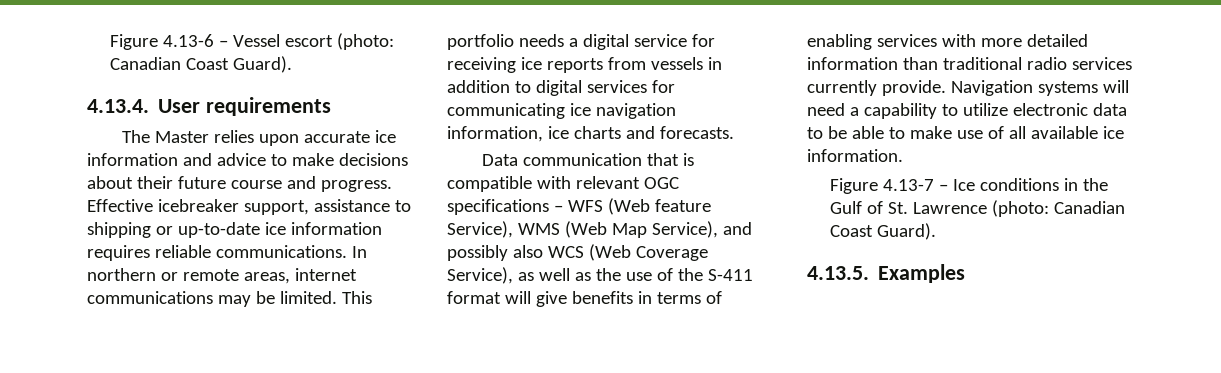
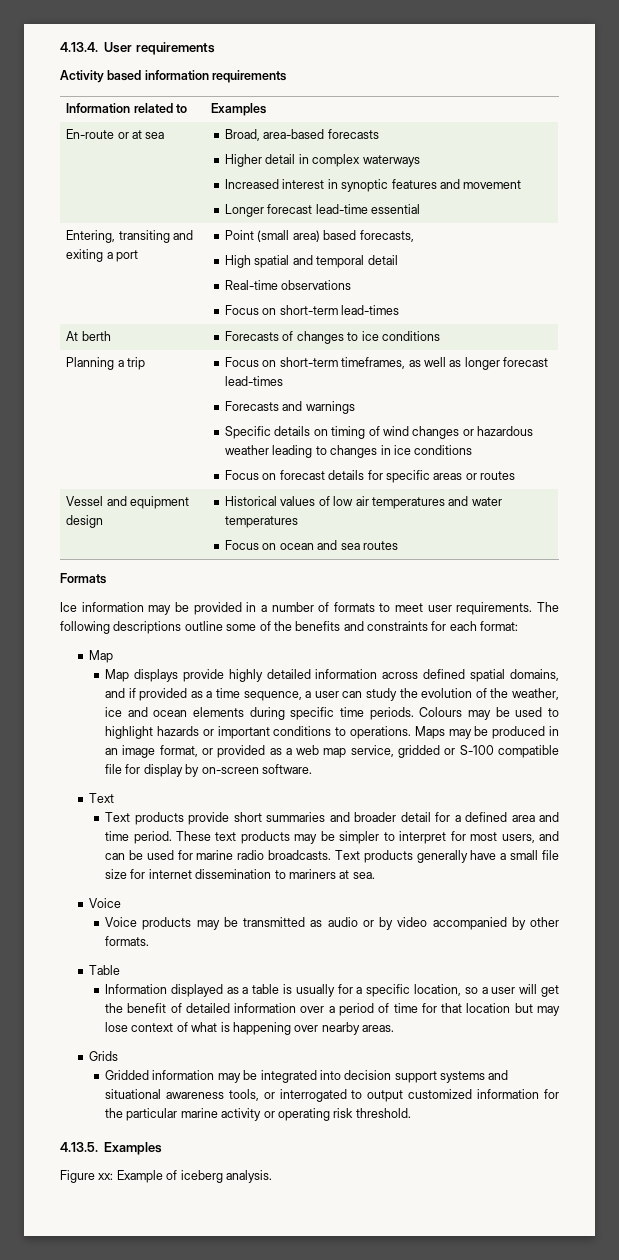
[109,33,394,50] [109,56,292,73] [87,97,332,116] [122,130,397,146] [87,153,408,166] [87,176,392,192] [87,199,411,215] [87,222,382,238] [87,245,367,261] [87,268,357,284] [87,291,372,307] [447,34,715,50] [447,57,722,73] [447,80,675,96] [447,103,676,119] [447,126,734,142] [482,153,695,166] [447,176,679,192] [447,198,711,215] [447,221,752,238] [447,244,708,261] [447,267,753,284] [447,291,722,307] [807,34,1088,50] [807,57,1132,70] [807,80,1129,96] [807,103,1127,119] [807,126,1124,139] [807,149,903,162] [829,178,1108,194] [829,200,1125,217] [829,223,936,240] [807,264,966,283] Figure 4.13-6 – Vessel escort (photo: Canadian Coast Guard). // 4.13.4. User requirements // The Master relies upon accurate ice information and advice to make decisions about their future course and progress. Effective icebreaker support, assistance to shipping or up-to-date ice information requires reliable communications. In northern or remote areas, internet communications may be limited. This portfolio needs a digital service for receiving ice reports from vessels in addition to digital services for communicating ice navigation information, ice charts and forecasts. // Data communication that is compatible with relevant OGC specifications – WFS (Web feature Service), WMS (Web Map Service), and possibly also WCS (Web Coverage Service), as well as the use of the S-411 format will give benefits in terms of enabling services with more detailed information than traditional radio services currently provide. Navigation systems will need a capability to utilize electronic data to be able to make use of all available ice information. // Figure 4.13-7 – Ice conditions in the Gulf of St. Lawrence (photo: Canadian Coast Guard). // 4.13.5. Examples -> [60,42,215,55] [60,70,287,83] [66,103,188,113] [211,103,267,116] [66,129,165,139] [225,129,379,141] [225,154,420,167] [225,179,522,192] [225,204,421,217] [66,230,194,243] [66,249,139,262] [225,230,414,242] [225,255,398,268] [225,280,352,290] [225,305,400,315] [66,331,111,341] [225,331,440,344] [66,357,146,370] [225,357,549,370] [225,376,284,386] [225,401,355,414] [225,426,534,439] [225,445,473,458] [225,470,516,483] [66,496,190,509] [66,515,104,528] [225,496,502,509] [225,516,299,528] [225,540,398,550] [60,573,106,584] [60,602,560,615] [60,621,519,634] [89,650,114,663] [105,669,559,682] [105,688,560,701] [105,707,559,720] [105,726,559,739] [105,745,559,758] [105,764,312,777] [89,793,115,803] [105,812,559,825] [105,831,559,844] [105,850,559,863] [105,869,375,879] [89,898,122,908] [105,917,559,930] [105,936,150,946] [89,965,121,975] [105,984,560,997] [105,1003,560,1016] [105,1022,395,1035] [89,1051,119,1061] [105,1070,509,1083] [105,1089,559,1102] [105,1108,411,1121] [60,1142,163,1155] [60,1170,272,1183] 4.13.4. User requirements // Activity based information requirements // Information related to | Examples // En-route or at sea | Broad, area-based forecasts // Higher detail in complex waterways // Increased interest in synoptic features and movement // Longer forecast lead-time essential // Entering, transiting and exiting a port | Point (small area) based forecasts, // High spatial and temporal detail // Real-time observations // Focus on short-term lead-times // At berth | Forecasts of changes to ice conditions // Planning a trip | Focus on short-term timeframes, as well as longer forecast lead-times // Forecasts and warnings // Specific details on timing of wind changes or hazardous weather leading to changes in ice conditions // Focus on forecast details for specific areas or routes // Vessel and equipment design | Historical values of low air temperatures and water temperatures // Focus on ocean and sea routes // Formats // Ice information may be provided in a number of formats to meet user requirements. The following descriptions outline some of the benefits and constraints for each format: // Map // Map displays provide highly detailed information across defined spatial domains, and if provided as a time sequence, a user can study the evolution of the weather, ice and ocean elements during specific time periods. Colours may be used to highlight hazards or important conditions to operations. Maps may be produced in an image format, or provided as a web map service, gridded or S-100 compatible file for display by on-screen software. // Text // Text products provide short summaries and broader detail for a defined area and time period. These text products may be simpler to interpret for most users, and can be used for marine radio broadcasts. Text products generally have a small file size for internet dissemination to mariners at sea. // Voice // Voice products may be transmitted as audio or by video accompanied by other formats. // Table // Information displayed as a table is usually for a specific location, so a user will get the benefit of detailed information over a period of time for that location but may lose context of what is happening over nearby areas. // Grids // Gridded information may be integrated into decision support systems and situational awareness tools, or interrogated to output customized information for the particular marine activity or operating risk threshold. // 4.13.5. Examples // Figure xx: Example of iceberg analysis.

